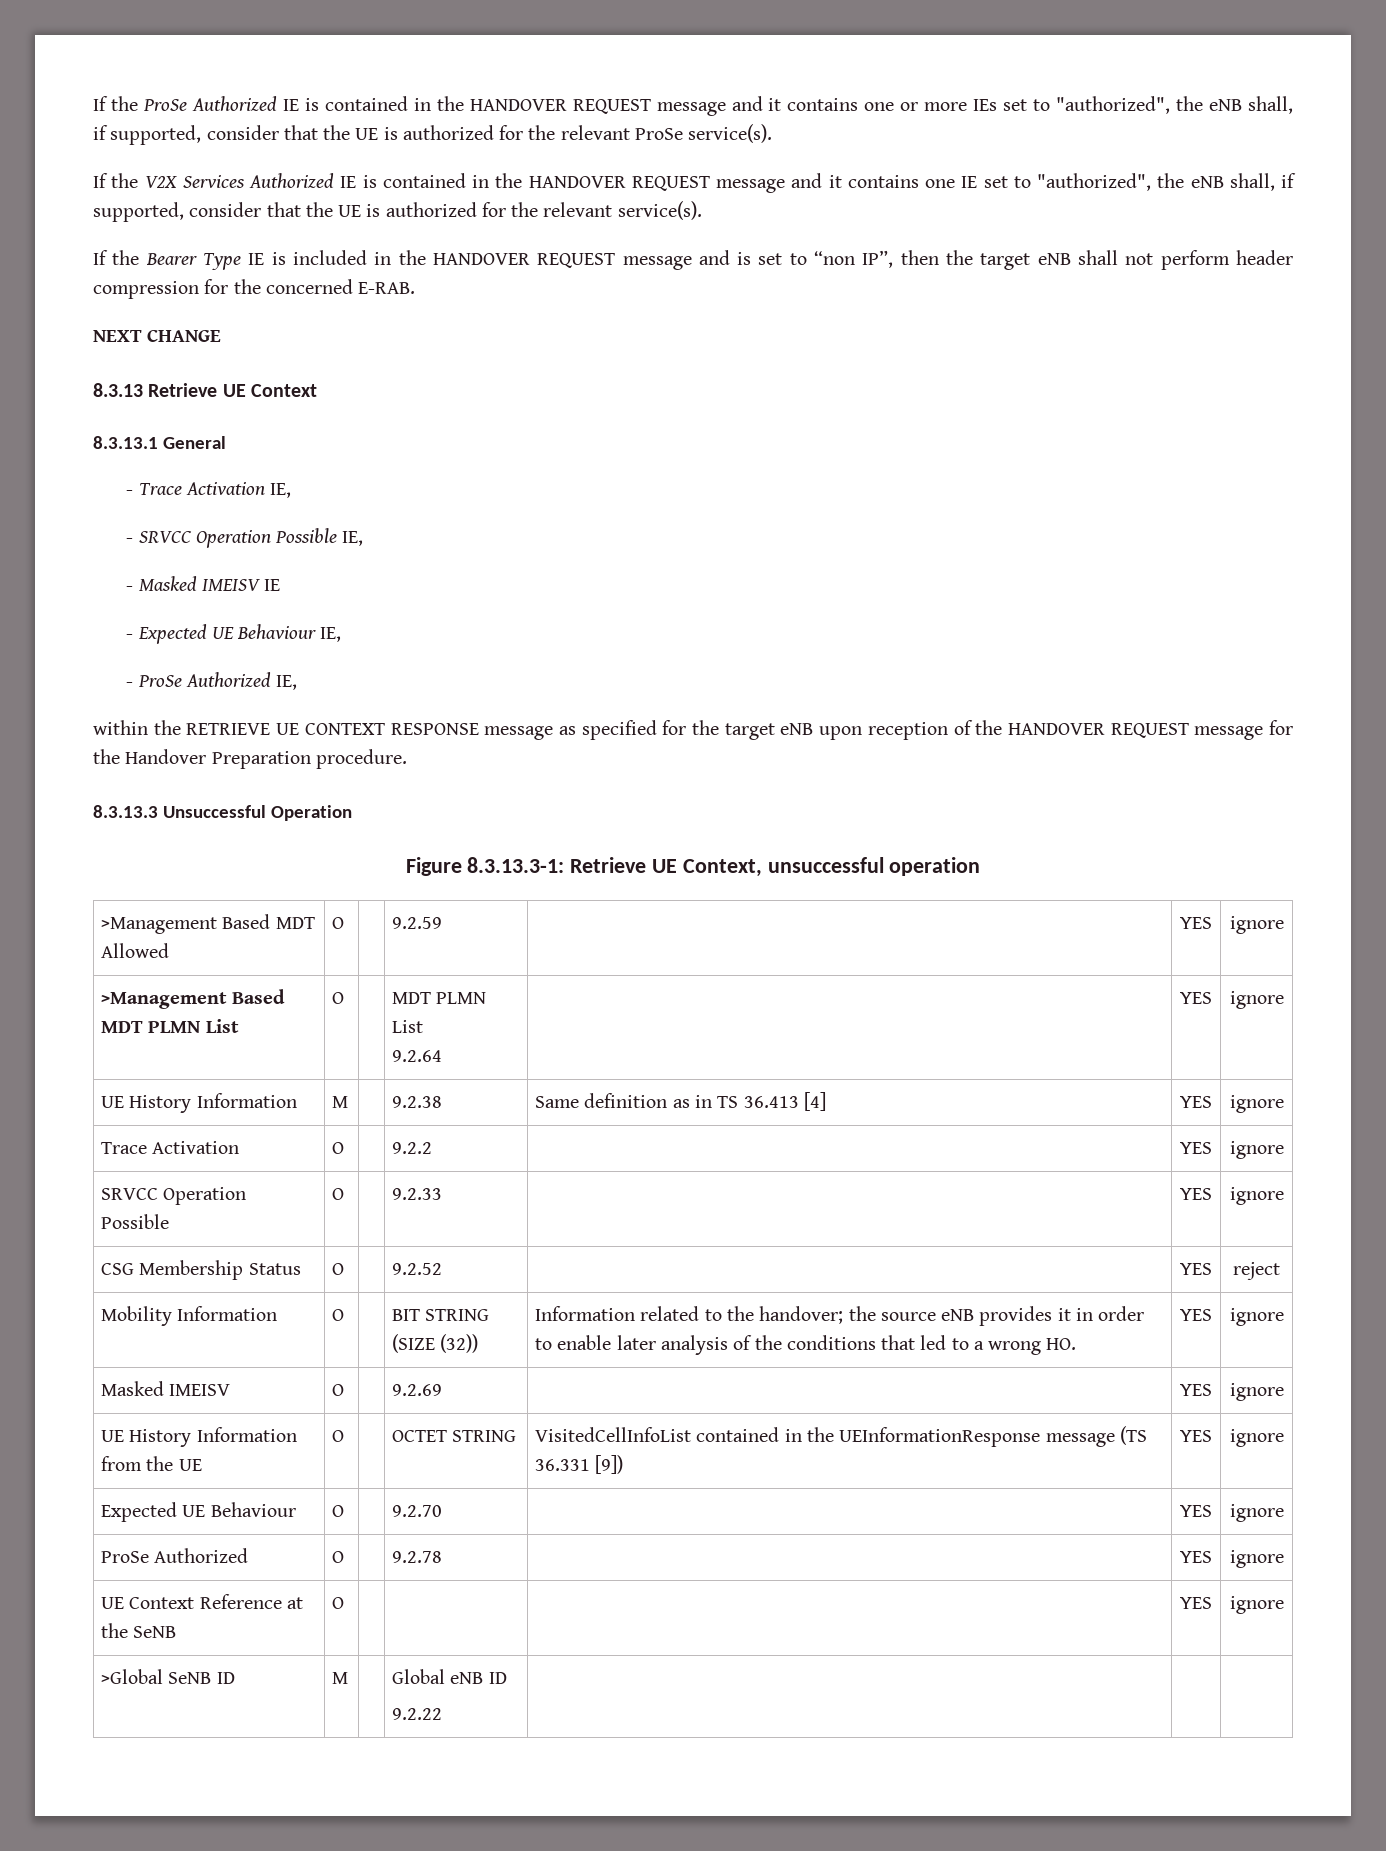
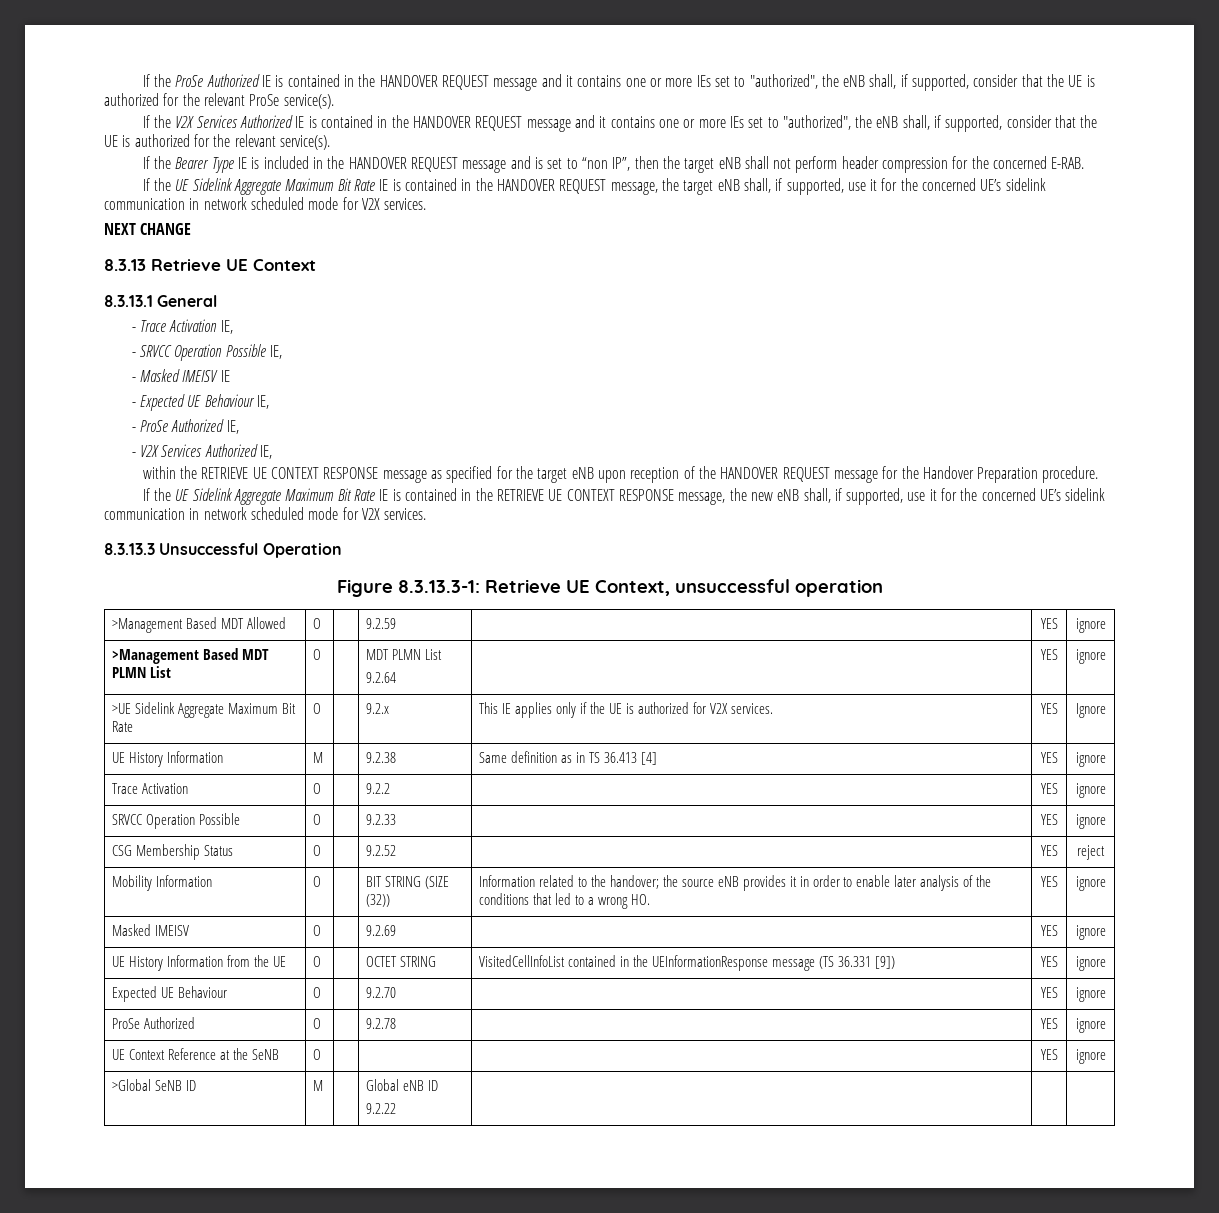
[961,176,978,188] IE -> [683,116,744,128] or more IEs
(416, 288) none -> [142,178,1046,195] [104,197,427,210] // If the UE Sidelink Aggregate Maximum Bit Rate IE is contained in the HANDOVER REQUEST message, the target eNB shall, if supported, use it for the concerned UE’s sidelink communication in network scheduled mode for V2X services.
(298, 682) none -> [131,444,273,459] // - V2X Services Authorized IE,
(407, 759) none -> [142,488,1106,505] [104,507,427,520] // If the UE Sidelink Aggregate Maximum Bit Rate IE is contained in the RETRIEVE UE CONTEXT RESPONSE message, the new eNB shall, if supported, use it for the concerned UE’s sidelink communication in network scheduled mode for V2X services.
(1284, 1000) none -> [112,702,297,718] [112,721,134,732] [313,703,322,714] [366,703,390,714] [479,702,773,718] [1040,703,1058,714] [1075,703,1106,718] // >UE Sidelink Aggregate Maximum Bit Rate | O | | 9.2.x | This IE applies only if the UE is authorized for V2X services. | YES | Ignore

